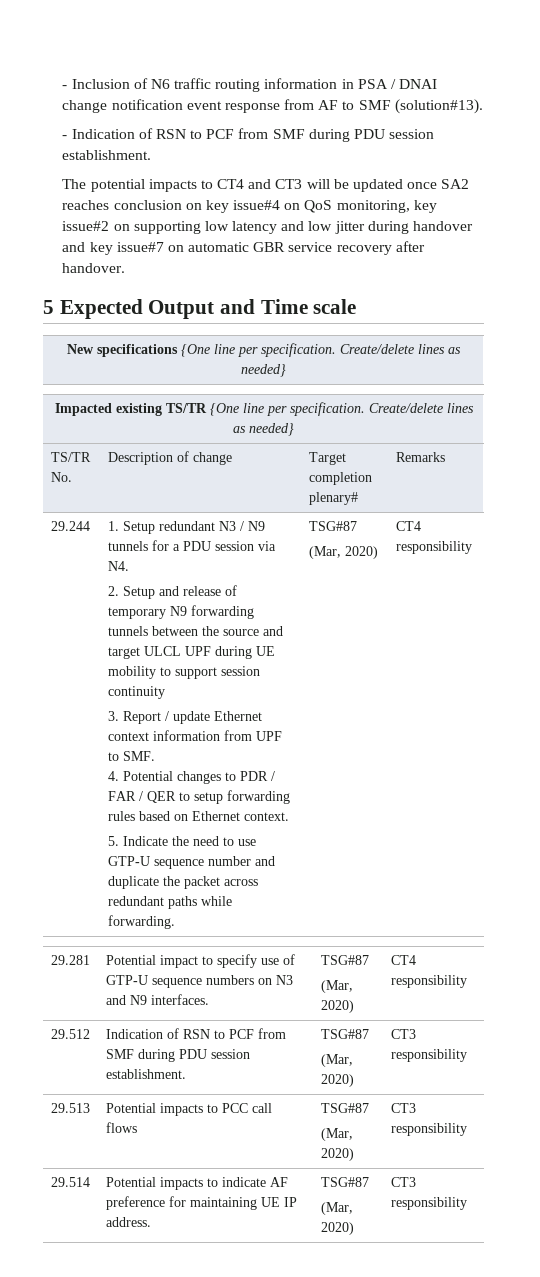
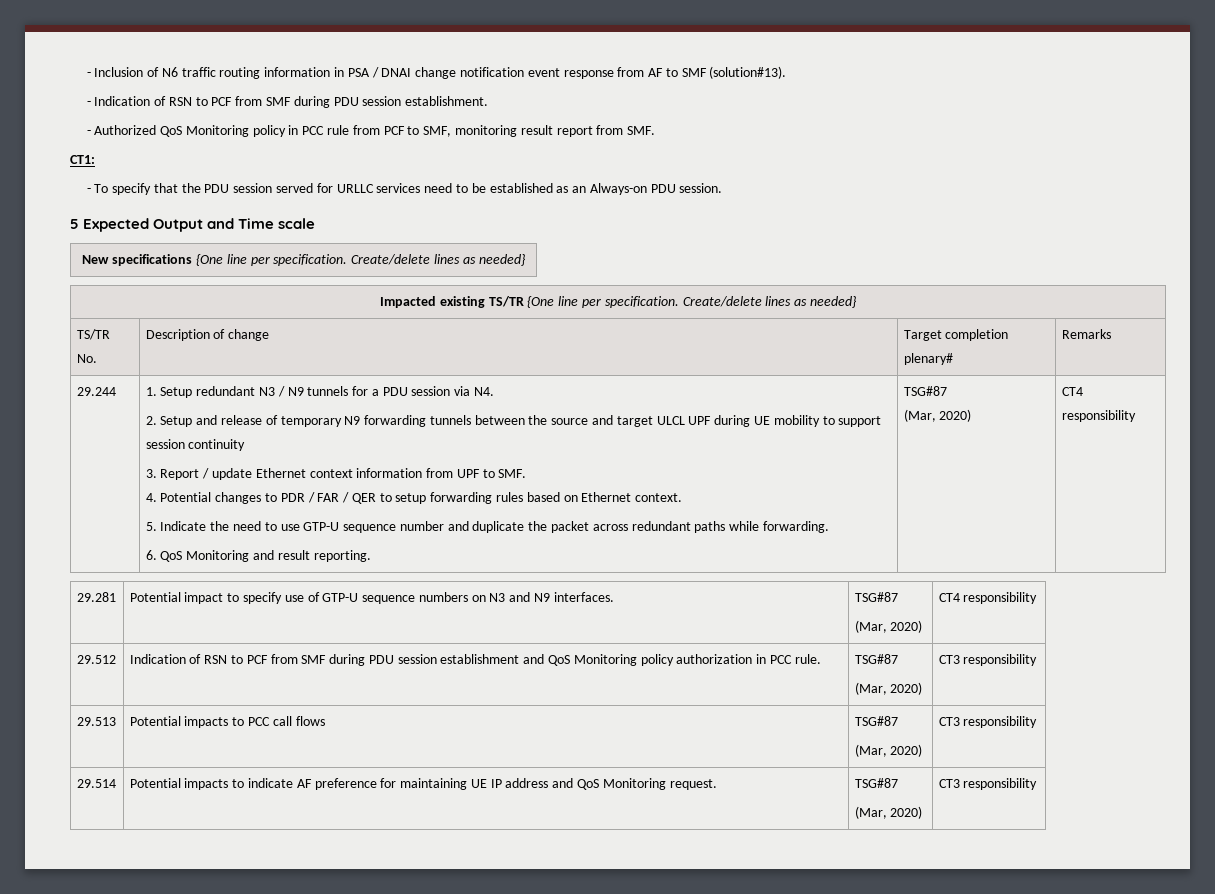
[62,179,470,192] [62,200,437,213] [62,221,474,234] [62,241,425,255] [62,263,126,273] The potential impacts to CT4 and CT3 will be updated once SA2 reaches conclusion on key issue#4 on QoS monitoring, key issue#2 on supporting low latency and low jitter during handover and key issue#7 on automatic GBR service recovery after handover. -> [86,125,656,137] [70,155,95,164] [86,183,723,195] - Authorized QoS Monitoring policy in PCC rule from PCF to SMF, monitoring result report from SMF. // CT1: // - To specify that the PDU session served for URLLC services need to be established as an Always-on PDU session.
(175, 922) none -> [145,550,371,562] // 6. QoS Monitoring and result reporting.
[105,1069,186,1079] establishment. -> [440,654,821,666] establishment and QoS Monitoring policy authorization in PCC rule.
[105,1217,151,1227] address. -> [505,778,717,790] address and QoS Monitoring request.

